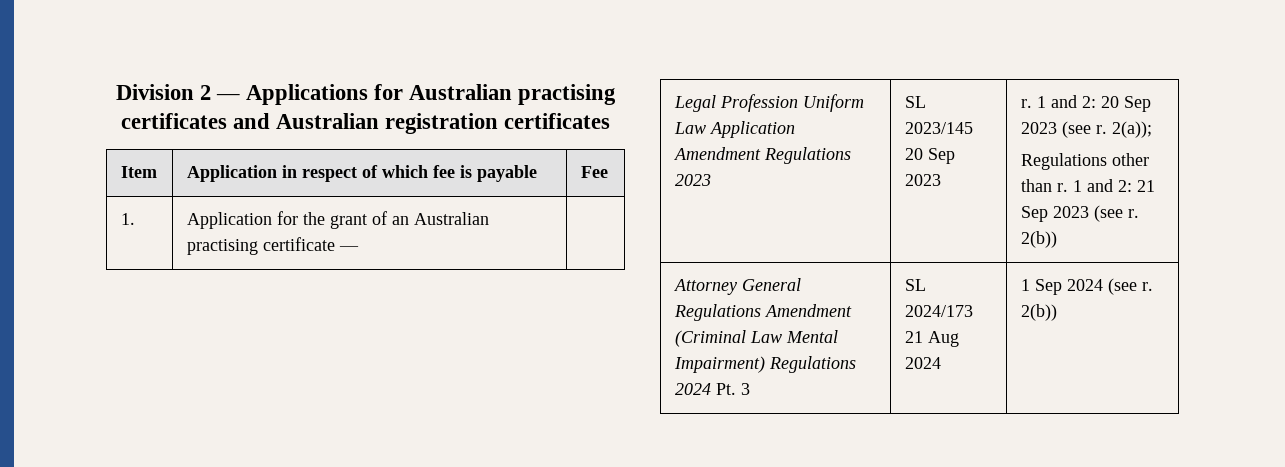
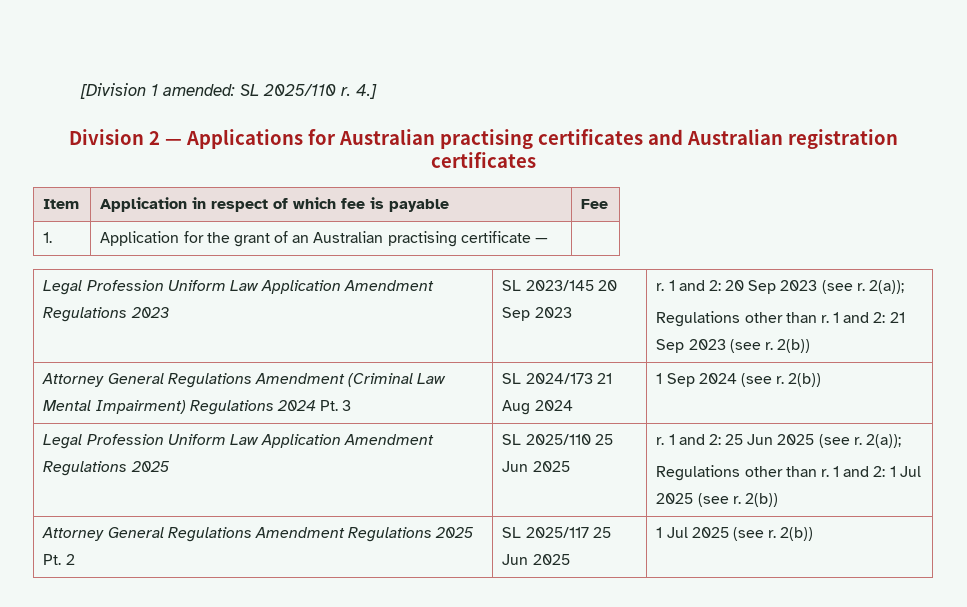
(115, 92) none -> [80,83,378,99] [Division 1 amended: SL 2025/110 r. 4.] //
(1057, 312) none -> [43,434,435,449] [43,461,169,476] [502,434,613,445] [502,461,570,472] [656,434,901,448] [656,465,921,481] [656,493,778,507] [42,527,474,542] [43,554,75,565] [502,527,611,538] [502,554,570,565] [656,527,814,541] // Legal Profession Uniform Law Application Amendment Regulations 2025 | SL 2025/110 25 Jun 2025 | r. 1 and 2: 25 Jun 2025 (see r. 2(a)); // Regulations other than r. 1 and 2: 1 Jul 2025 (see r. 2(b)) // Attorney General Regulations Amendment Regulations 2025 Pt. 2 | SL 2025/117 25 Jun 2025 | 1 Jul 2025 (see r. 2(b))

